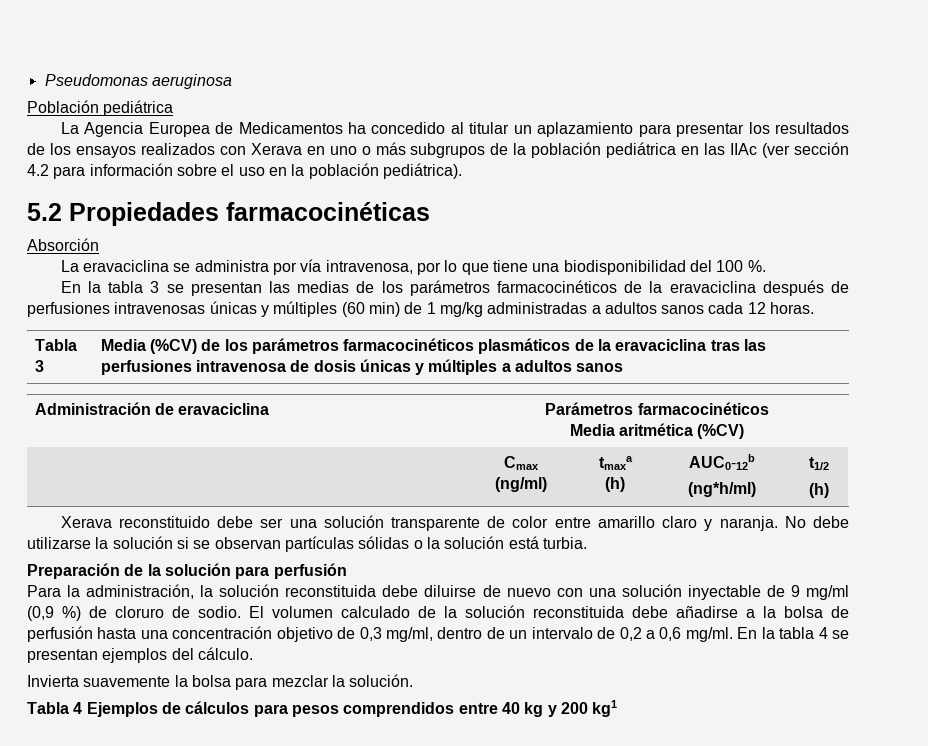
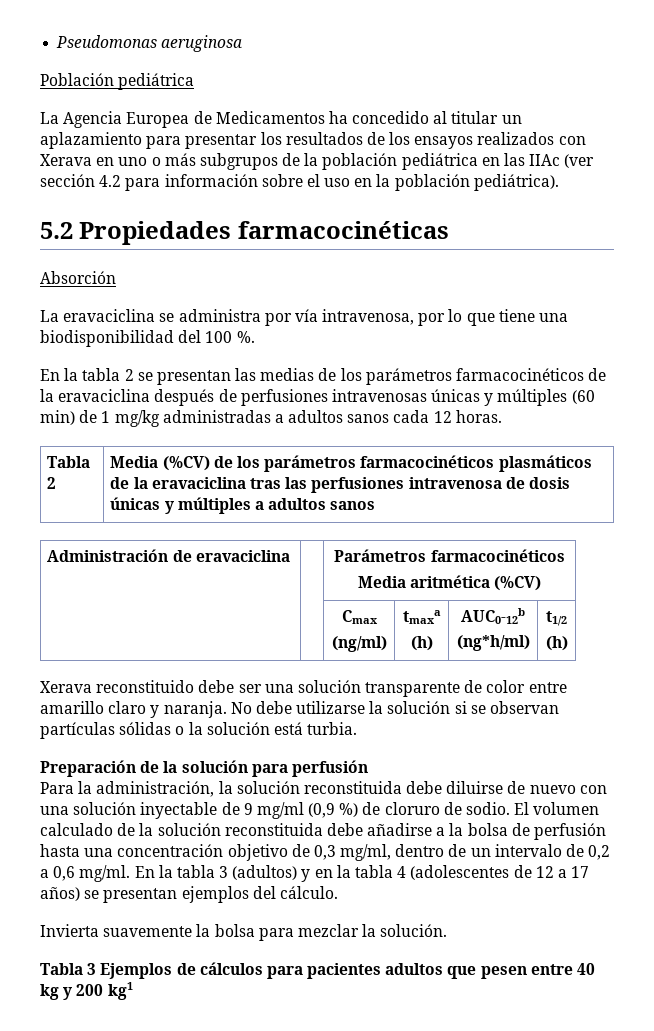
[150,281,160,293] 3 -> [124,369,134,381] 2
[34,360,44,372] 3 -> [47,477,57,489] 2
[818,627,828,639] 4 -> [219,865,590,882] [40,887,80,901] 3 (adultos) y en la tabla 4 (adolescentes de 12 a 17 años)
[73,702,83,714] 4 -> [87,963,97,975] 3
[291,702,455,717] pesos comprendidos -> [307,963,527,979] pacientes adultos que pesen

